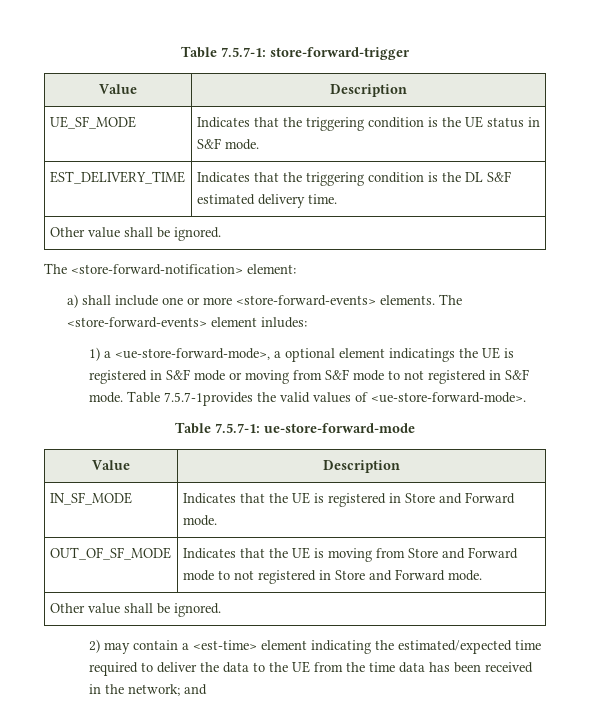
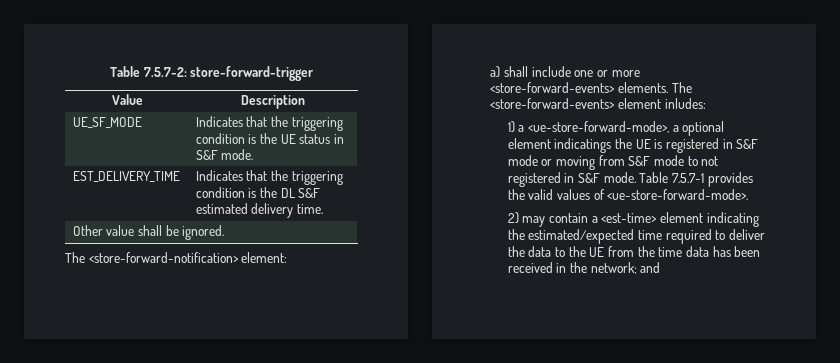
[181,46,266,58] Table 7.5.7-1: -> [109,66,187,77] Table 7.5.7-2:
[164,392,254,406] 7.5.7-1provides -> [672,172,753,187] 7.5.7-1 provides
[175,422,415,434] [92,460,130,470] [323,460,400,473] [49,492,132,505] [182,492,515,507] [182,515,217,526] [49,547,171,560] [182,547,518,562] [182,569,482,584] [49,603,221,617] // Table 7.5.7-1: ue-store-forward-mode // Value | Description // IN_SF_MODE | Indicates that the UE is registered in Store and Forward mode. // OUT_OF_SF_MODE | Indicates that the UE is moving from Store and Forward mode to not registered in Store and Forward mode. // Other value shall be ignored. -> (749, 194) none

